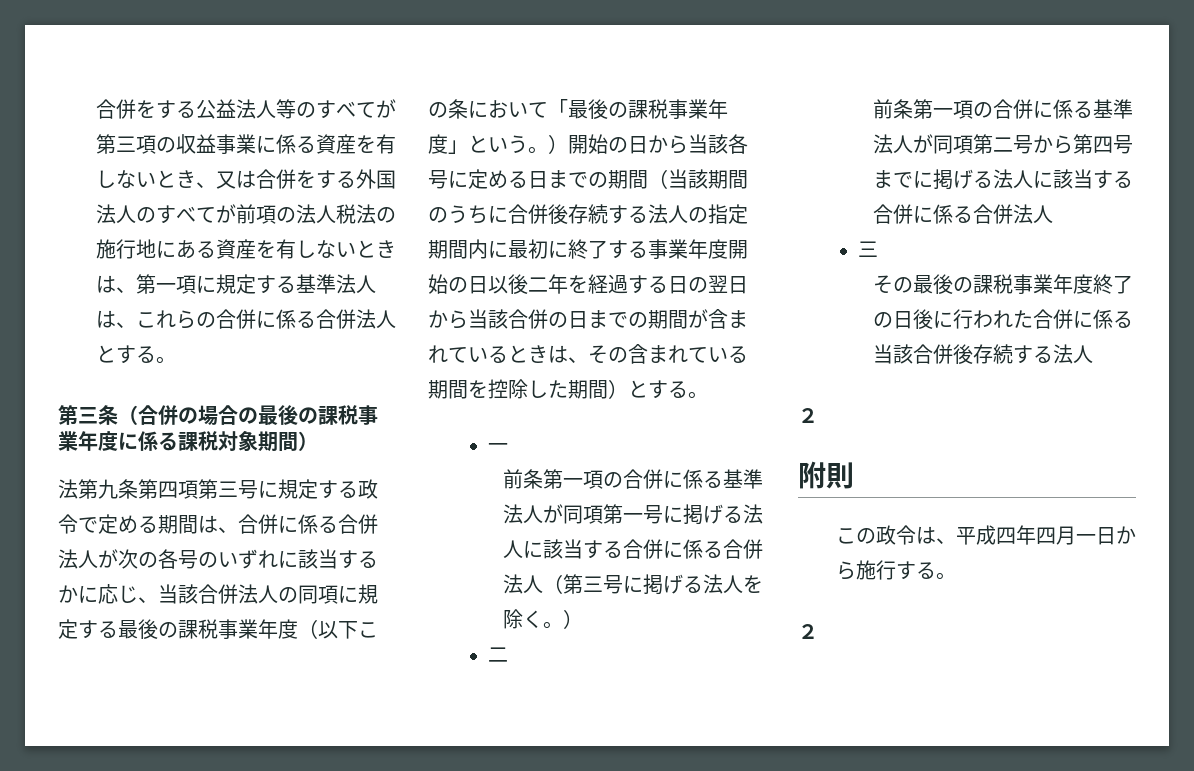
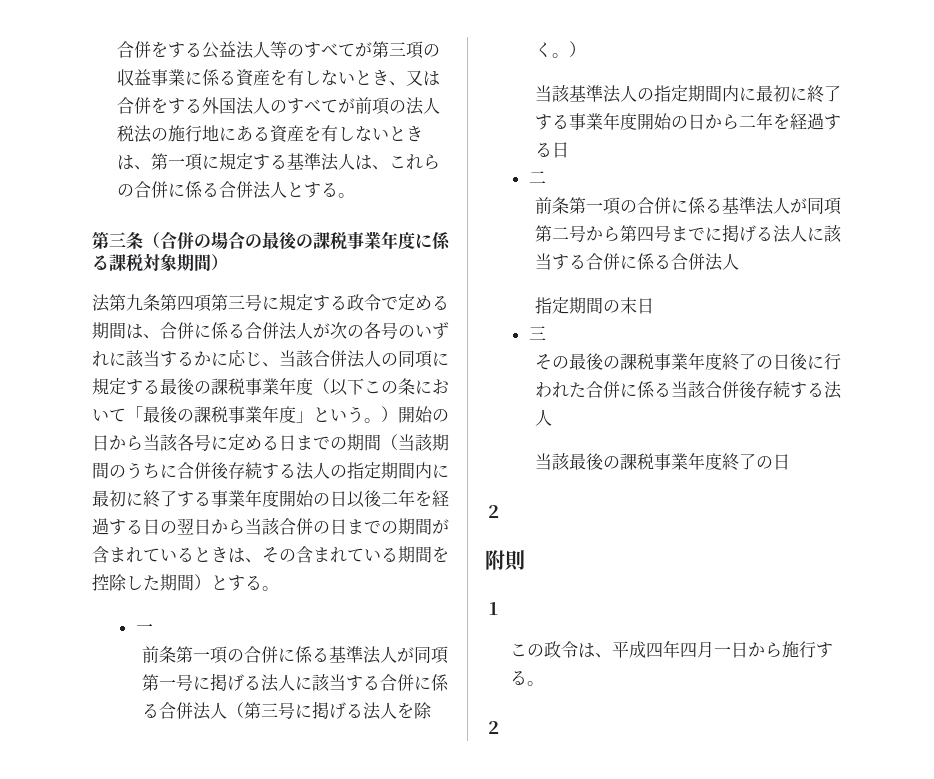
(584, 619) none -> [534,85,841,103] [534,112,841,130] [534,142,569,158] // 当該基準法人の指定期間内に最初に終了する事業年度開始の日から二年を経過する日
(1054, 214) none -> [534,297,654,314] // 指定期間の末日
(1094, 354) none -> [534,452,790,471] // 当該最後の課税事業年度終了の日
(854, 475) none -> [485,602,502,615] // １

